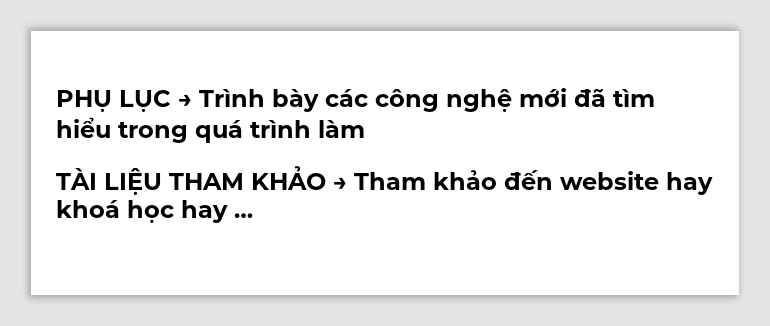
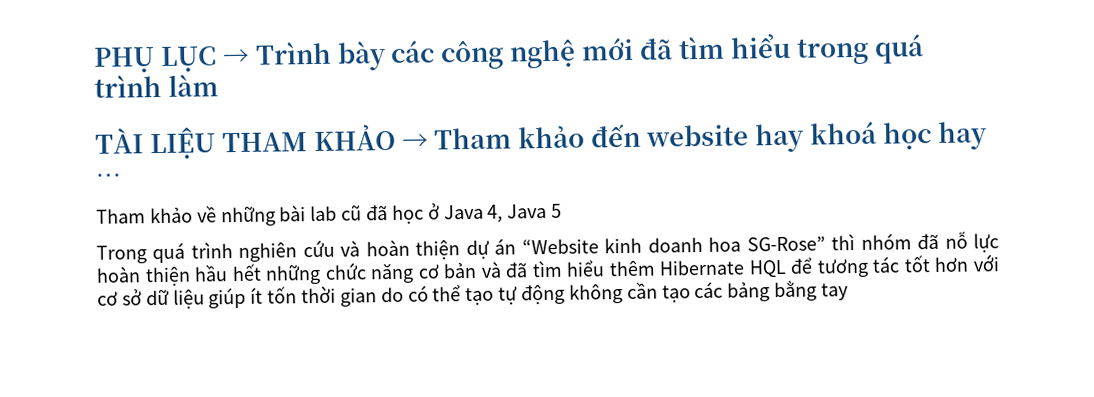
(253, 215) none -> [96,202,563,227] [96,231,1000,264] [96,254,999,287] [97,279,850,309] // Tham khảo về những bài lab cũ đã học ở Java 4, Java 5 // Trong quá trình nghiên cứu và hoàn thiện dự án “Website kinh doanh hoa SG-Rose” thì nhóm đã nỗ lực hoàn thiện hầu hết những chức năng cơ bản và đã tìm hiểu thêm Hibernate HQL để tương tác tốt hơn với cơ sở dữ liệu giúp ít tốn thời gian do có thể tạo tự động không cần tạo các bảng bằng tay

